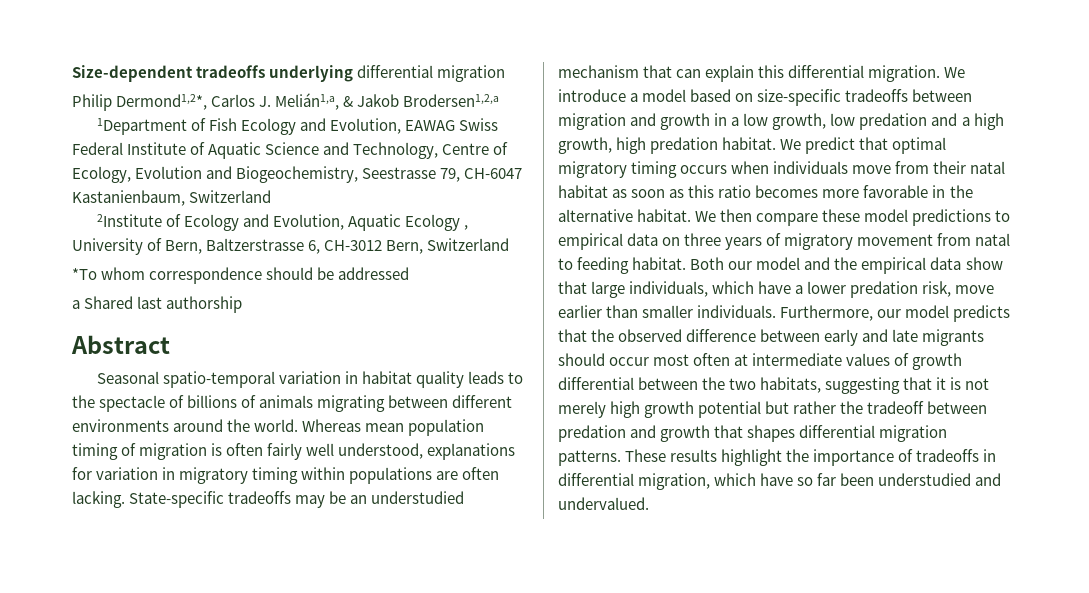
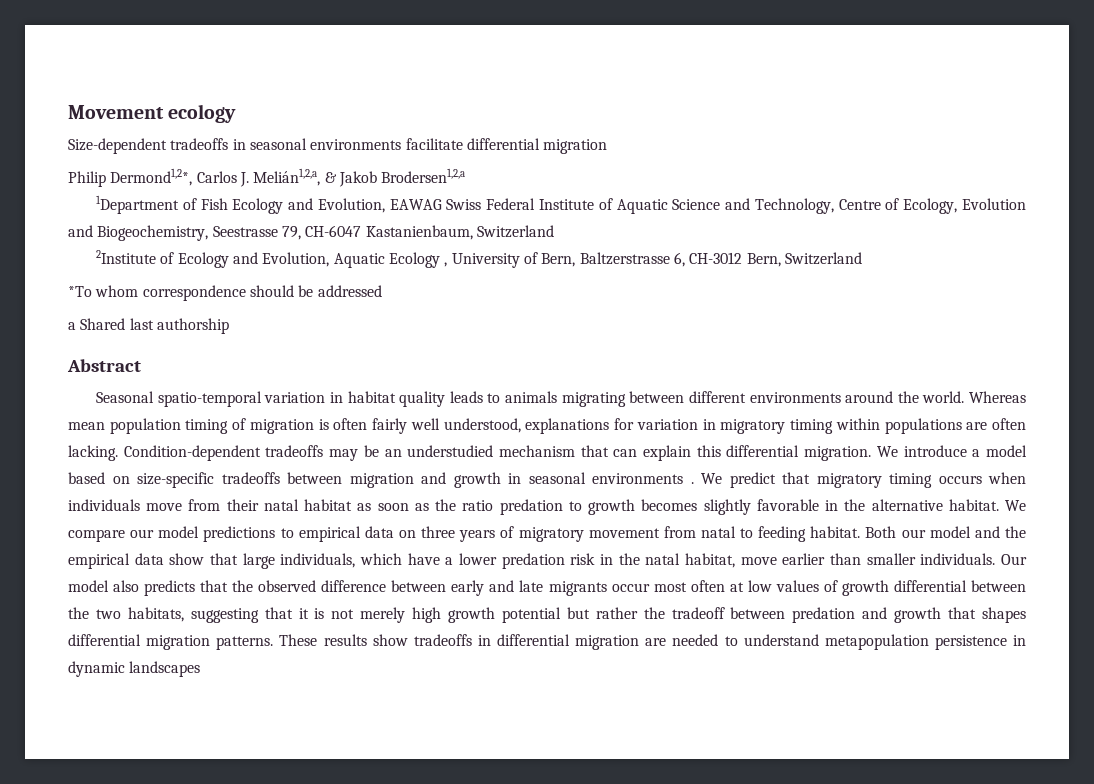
[72,65,354,82] Size-dependent tradeoffs underlying -> [68,104,237,123] [68,138,463,154] Movement ecology // Size-dependent tradeoffs in seasonal environments facilitate
[275,93,340,110] Melián1,a, -> [253,168,321,186] Melián1,2,a,
[72,395,257,412] the spectacle of billions of -> (501, 398) none
[129,491,225,508] State-specific -> [123,445,261,461] Condition-dependent
[731,113,1004,130] [558,137,777,154] a low growth, low predation and a high growth, high predation habitat. -> [528,472,694,484] seasonal environments .
[892,137,947,154] optimal -> (810, 478) none
[688,185,860,198] this ratio becomes more -> [435,499,751,515] the ratio predation to growth becomes slightly
[720,209,861,226] then compare these -> [68,529,155,542] compare our
[922,281,952,297] risk, -> [570,553,735,568] risk in the natal habitat,
[780,305,950,321] Furthermore, our model -> [1000,554,1027,565] [68,580,140,592] Our model also
[558,353,605,366] should -> (607, 588) none
[752,353,843,366] intermediate -> [747,580,772,592] low
[721,449,997,466] [558,473,1002,490] [558,497,649,510] highlight the importance of tradeoffs in differential migration, which have so far been understudied and undervalued. -> [372,634,1026,650] [68,661,201,677] show tradeoffs in differential migration are needed to understand metapopulation persistence in dynamic landscapes

